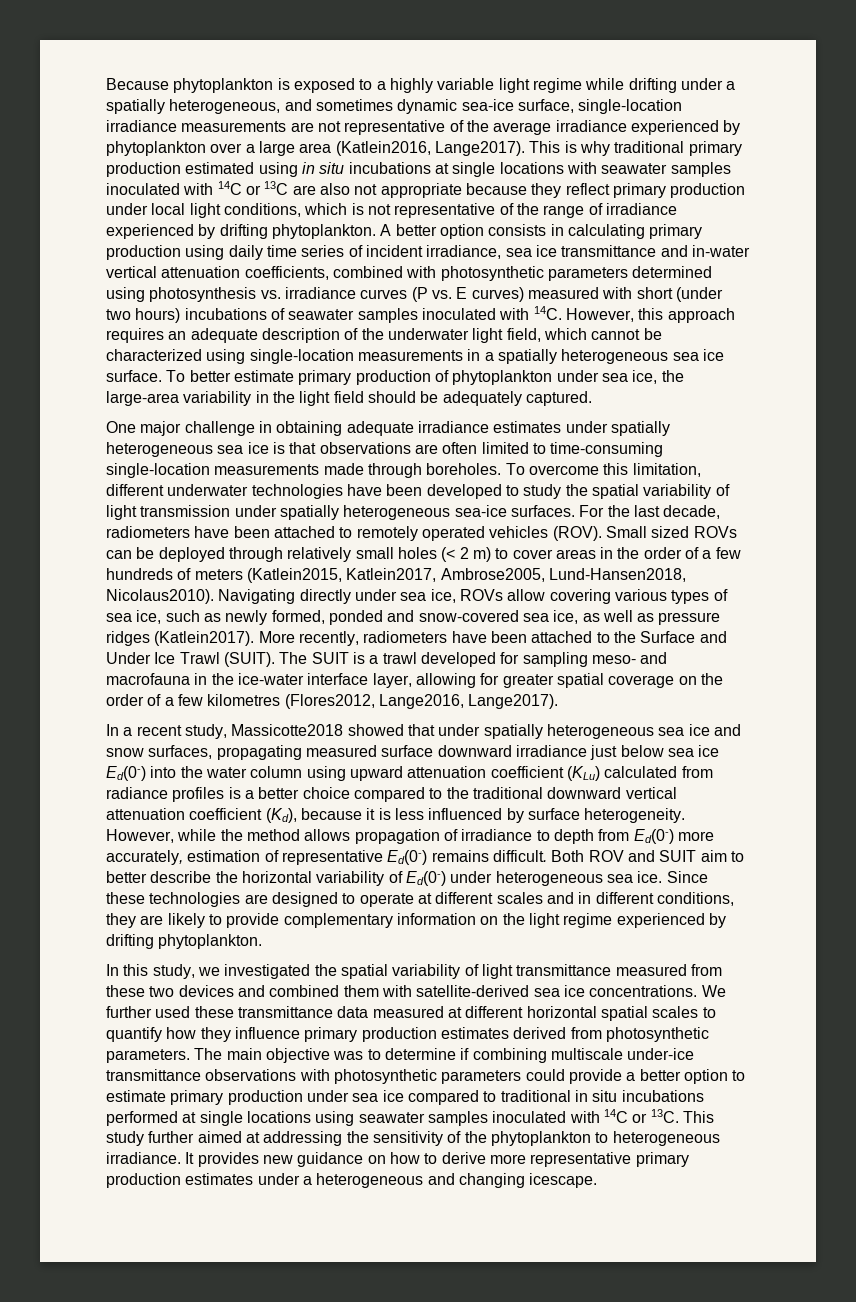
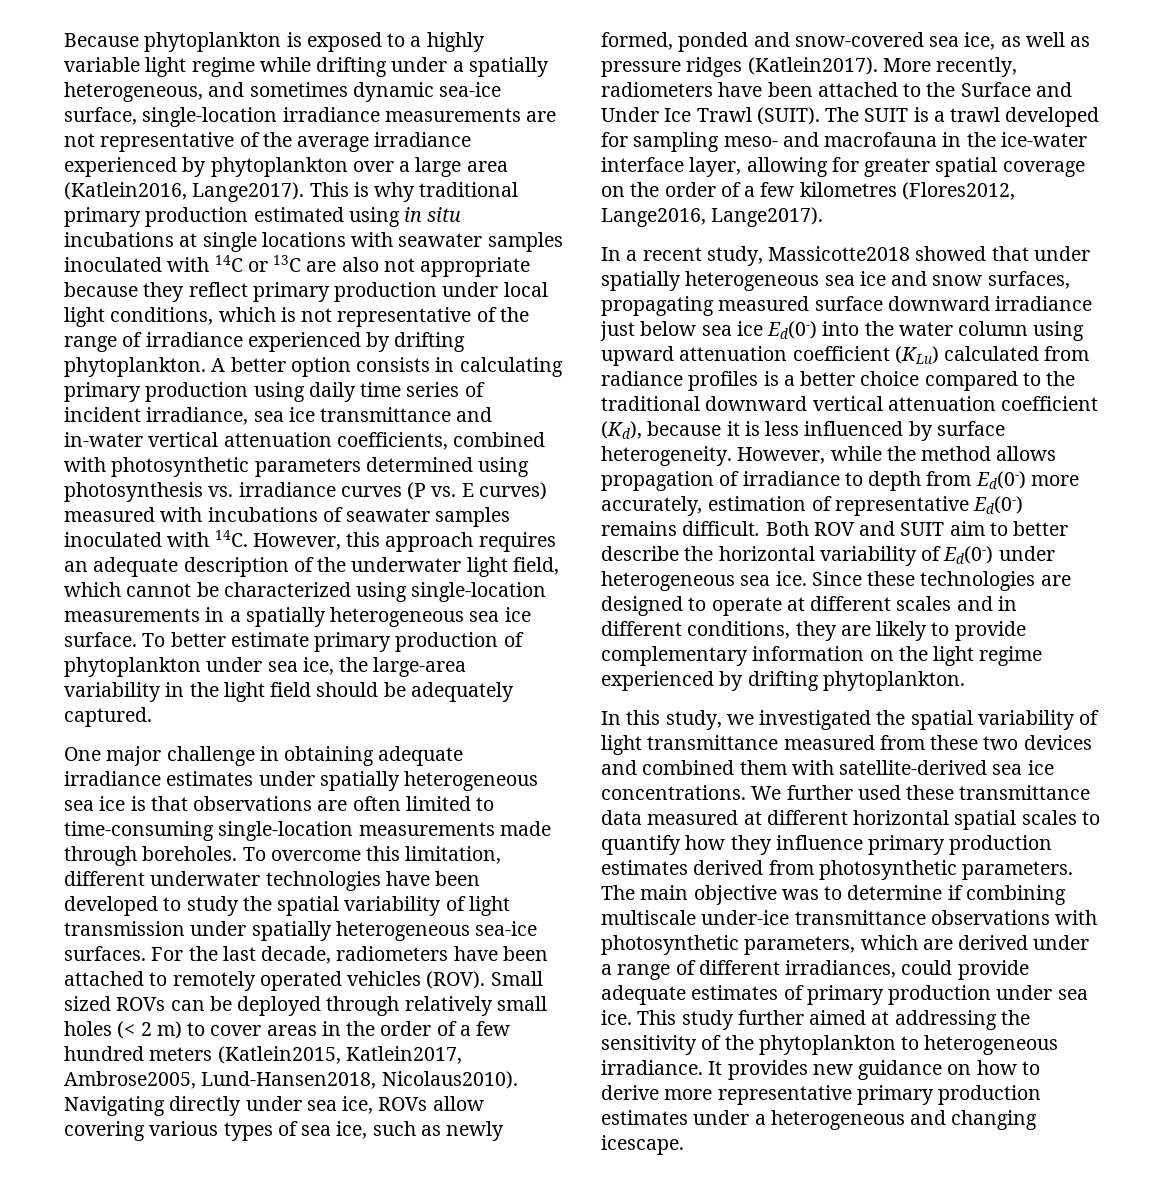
[636,287,723,302] [106,308,181,323] short (under two hours) -> (203, 514) none
[106,568,192,580] hundreds of -> [64,1046,144,1061] hundred
[441,1069,746,1084] [106,1090,704,1105] [106,1109,679,1126] parameters could provide a better option to estimate primary production under sea ice compared to traditional in situ incubations performed at single locations using seawater samples inoculated with 14C or 13C. -> [744,935,1090,955] [601,960,1029,980] [601,985,1088,1005] [601,1010,632,1025] parameters, which are derived under a range of different irradiances, could provide adequate estimates of primary production under sea ice.

